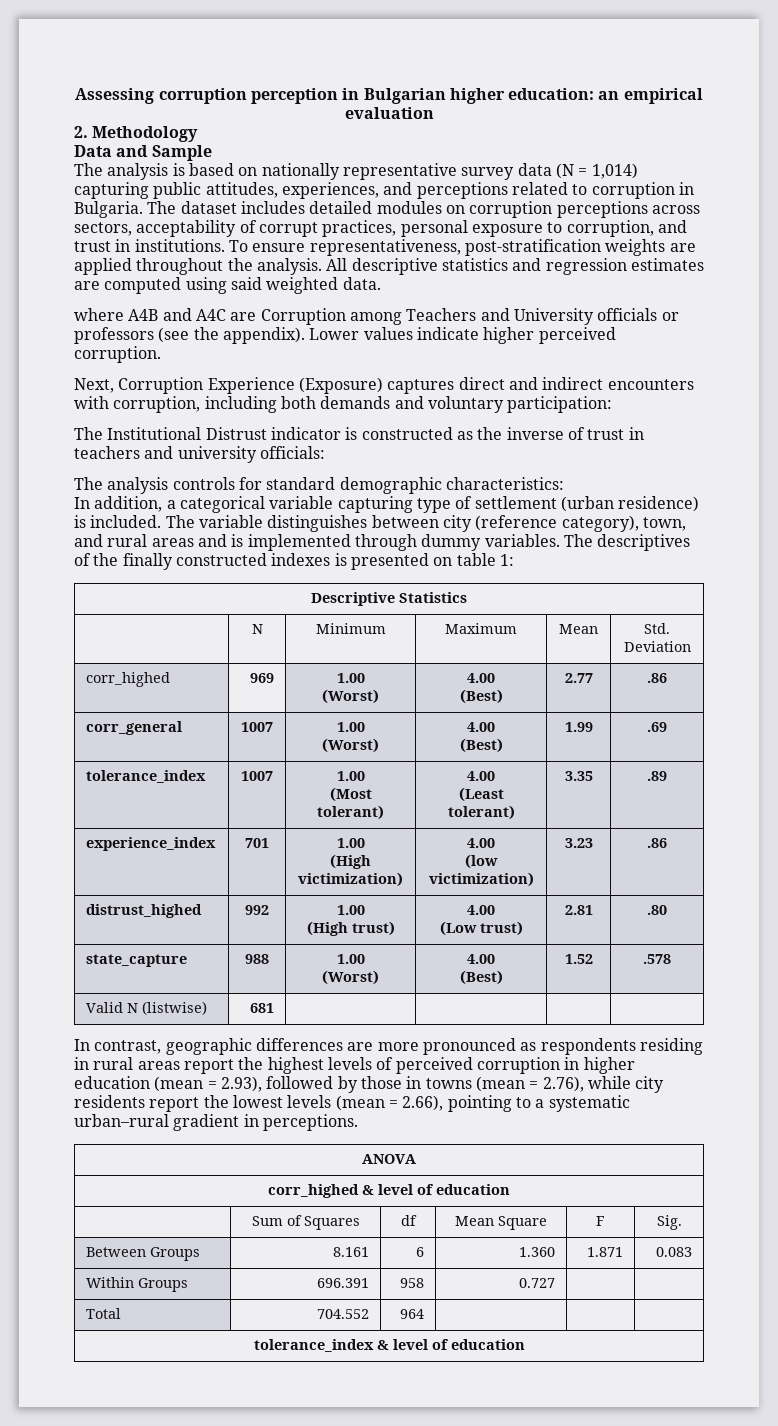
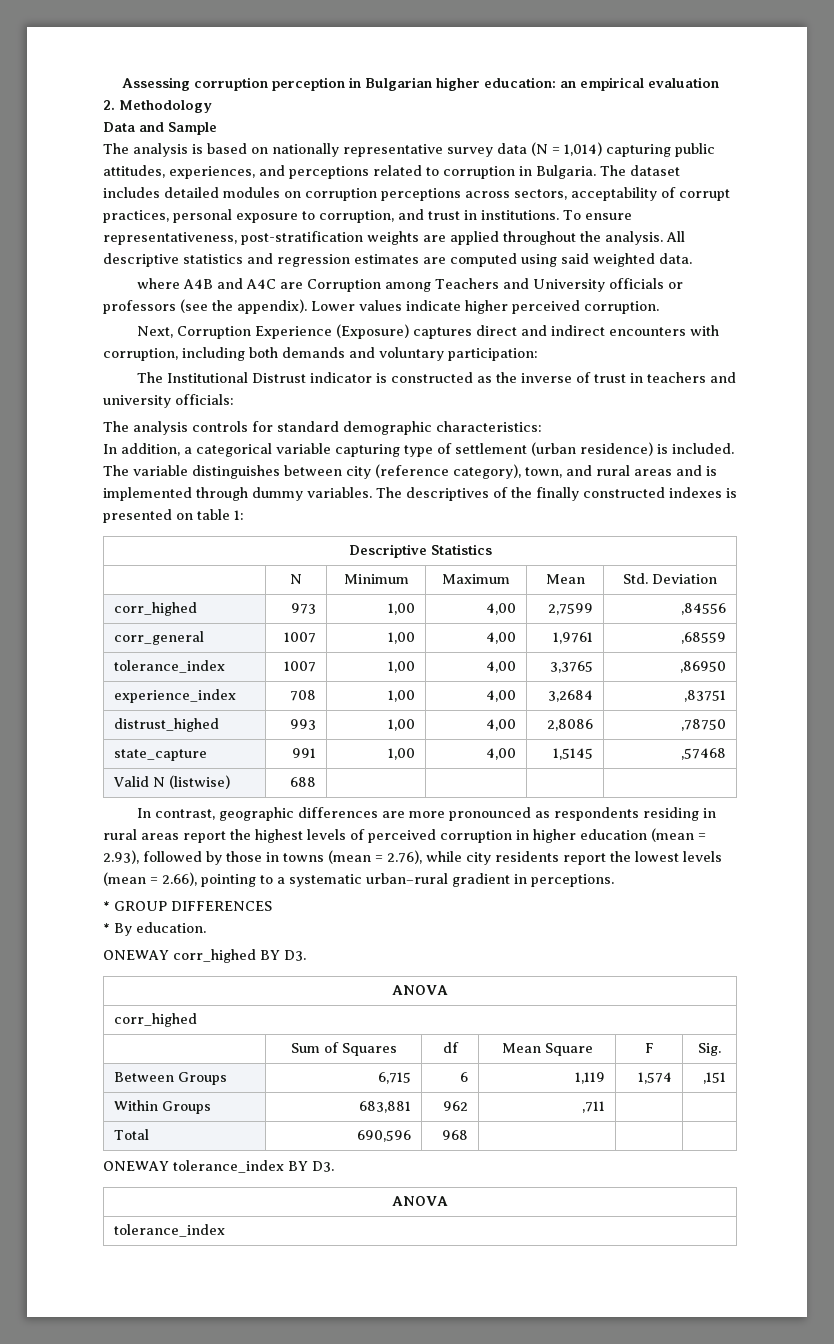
[249,673,274,683] [336,673,365,683] [322,689,379,704] [467,673,495,683] [459,689,503,704] [564,673,593,683] [647,673,667,683] [86,721,183,735] [241,722,273,732] [336,722,365,732] [322,738,379,753] [467,722,495,732] [459,738,503,753] [564,722,593,732] [647,722,667,732] [86,770,207,783] [241,771,273,781] [336,771,365,781] [329,787,372,802] [317,805,384,820] [467,771,495,781] [458,787,504,802] [447,805,515,820] [564,771,593,781] [647,771,667,781] [86,837,217,851] [245,838,269,848] [336,838,365,848] [330,854,371,869] [298,872,403,887] [467,838,495,848] [465,854,498,869] [428,872,534,887] [564,838,593,848] [647,838,667,848] [86,904,203,918] [245,905,269,915] [336,905,365,915] [306,921,395,936] [467,905,495,915] [439,921,523,936] [564,905,593,915] [647,905,667,915] [86,954,188,967] [245,954,269,964] [336,954,365,964] [322,970,379,985] [467,954,495,964] [459,970,503,985] [564,954,593,964] [643,954,671,964] 969 | 1.00 // (Worst) | 4.00 // (Best) | 2.77 | .86 // corr_general | 1007 | 1.00 // (Worst) | 4.00 // (Best) | 1.99 | .69 // tolerance_index | 1007 | 1.00 // (Most tolerant) | 4.00 // (Least tolerant) | 3.35 | .89 // experience_index | 701 | 1.00 // (High victimization) | 4.00 // (low victimization) | 3.23 | .86 // distrust_highed | 992 | 1.00 // (High trust) | 4.00 // (Low trust) | 2.81 | .80 // state_capture | 988 | 1.00 // (Worst) | 4.00 // (Best) | 1.52 | .578 -> [291,603,317,614] [388,603,416,615] [486,603,517,615] [548,603,594,615] [681,603,727,615] [113,631,204,645] [284,632,317,643] [388,632,416,644] [486,632,517,644] [553,632,594,644] [681,632,727,644] [113,660,225,673] [284,661,317,672] [388,661,416,673] [486,661,517,673] [550,661,594,673] [680,661,727,673] [113,689,236,703] [290,690,317,701] [388,690,416,702] [486,690,517,702] [548,690,594,702] [684,690,727,702] [113,718,219,732] [290,719,317,730] [388,719,416,731] [486,719,517,731] [547,719,594,731] [681,719,727,731] [113,749,207,761] [292,748,317,758] [388,748,416,760] [486,748,517,760] [553,748,594,760] [681,748,727,760] 973 | 1,00 | 4,00 | 2,7599 | ,84556 // corr_general | 1007 | 1,00 | 4,00 | 1,9761 | ,68559 // tolerance_index | 1007 | 1,00 | 4,00 | 3,3765 | ,86950 // experience_index | 708 | 1,00 | 4,00 | 3,2684 | ,83751 // distrust_highed | 993 | 1,00 | 4,00 | 2,8086 | ,78750 // state_capture | 991 | 1,00 | 4,00 | 1,5145 | ,57468
[249,1003,274,1013] 681 -> [290,777,317,787] 688
[362,1154,416,1164] [268,1184,510,1198] // ANOVA // corr_highed & level of education -> [103,901,272,911] [103,922,206,936] [103,949,306,963] [392,985,449,995] [113,1013,197,1027] // * GROUP DIFFERENCES // * By education. // ONEWAY corr_highed BY D3. // ANOVA // corr_highed
[332,1247,369,1257] 8.161 -> [378,1072,412,1084] 6,715
[518,1247,555,1257] [586,1247,623,1257] [655,1247,692,1257] 1.360 | 1.871 | 0.083 -> [575,1072,606,1084] [638,1072,673,1084] [703,1072,727,1084] 1,119 | 1,574 | ,151
[316,1278,369,1288] [399,1278,424,1288] [518,1278,555,1288] [86,1308,122,1319] [316,1309,369,1319] [399,1309,424,1319] [253,1339,525,1352] 696.391 | 958 | 0.727 | | // Total | 704.552 | 964 | | | // tolerance_index & level of education -> [359,1101,412,1113] [443,1101,469,1111] [582,1101,606,1113] [113,1129,149,1140] [357,1130,412,1142] [442,1130,469,1140] [103,1160,334,1173] [392,1196,449,1206] [113,1224,225,1237] 683,881 | 962 | ,711 | | // Total | 690,596 | 968 | | | // ONEWAY tolerance_index BY D3. // ANOVA // tolerance_index

